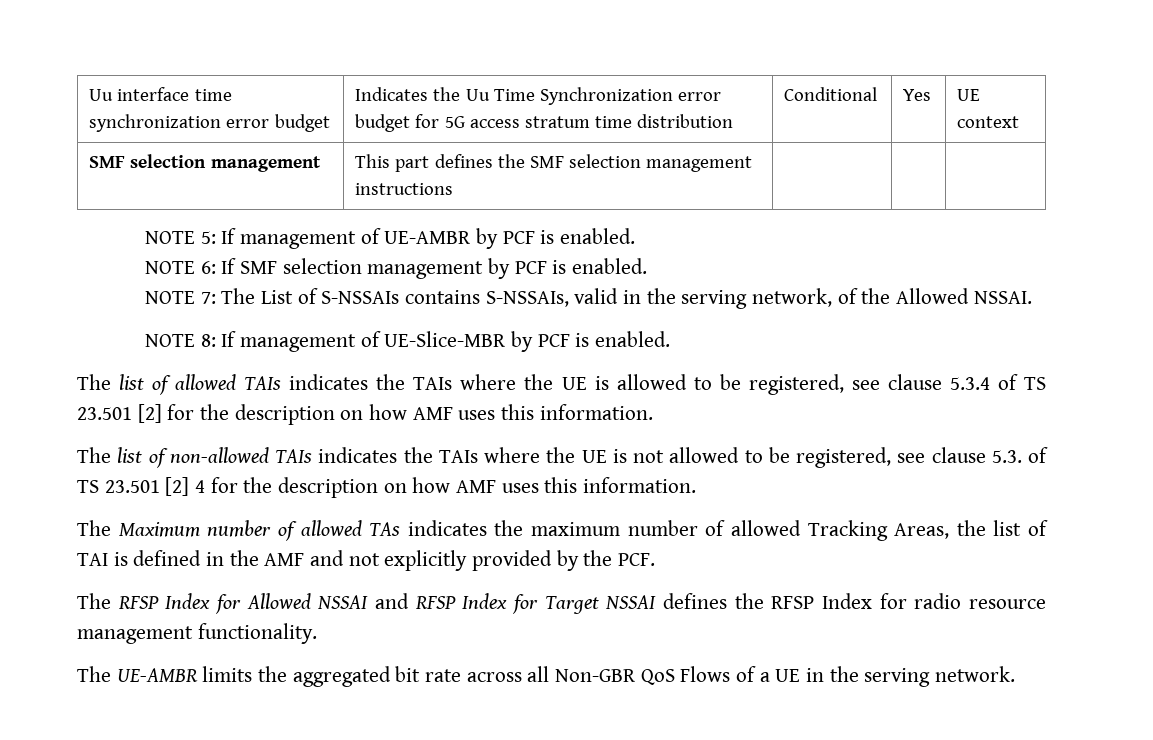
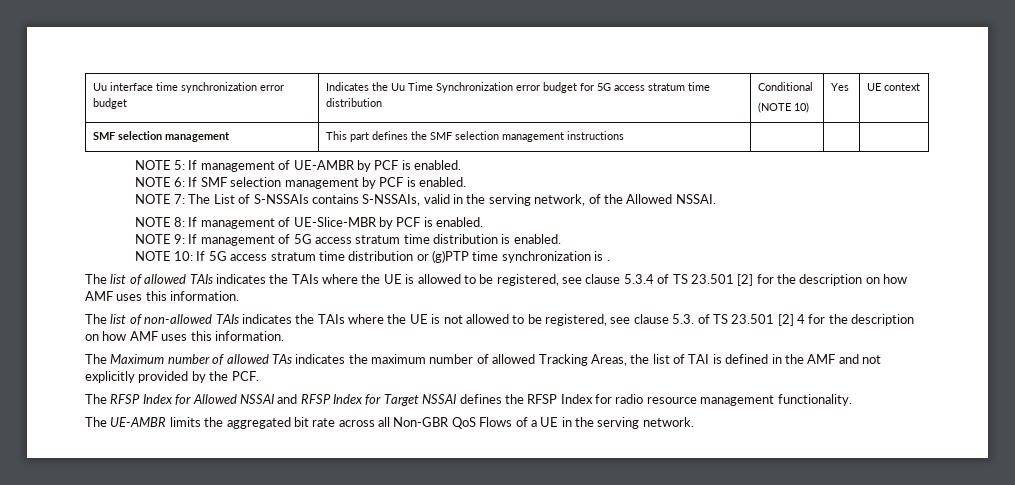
(878, 94) none -> [758,102,810,113] // (NOTE 10)
(670, 339) none -> [134,234,561,246] [134,250,610,263] // NOTE 9: If management of 5G access stratum time distribution is enabled. // NOTE 10: If 5G access stratum time distribution or (g)PTP time synchronization is .

